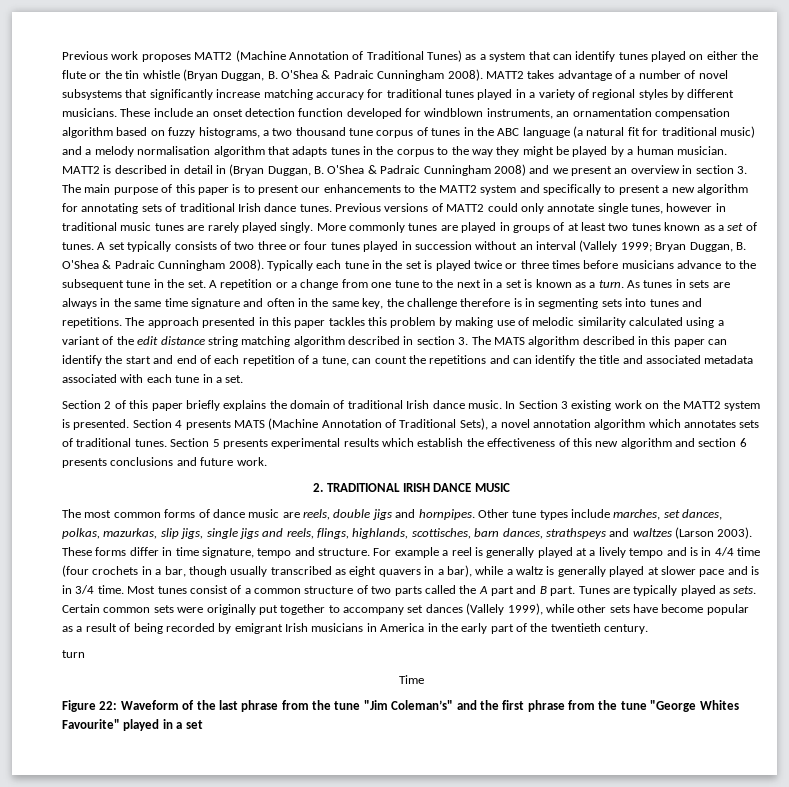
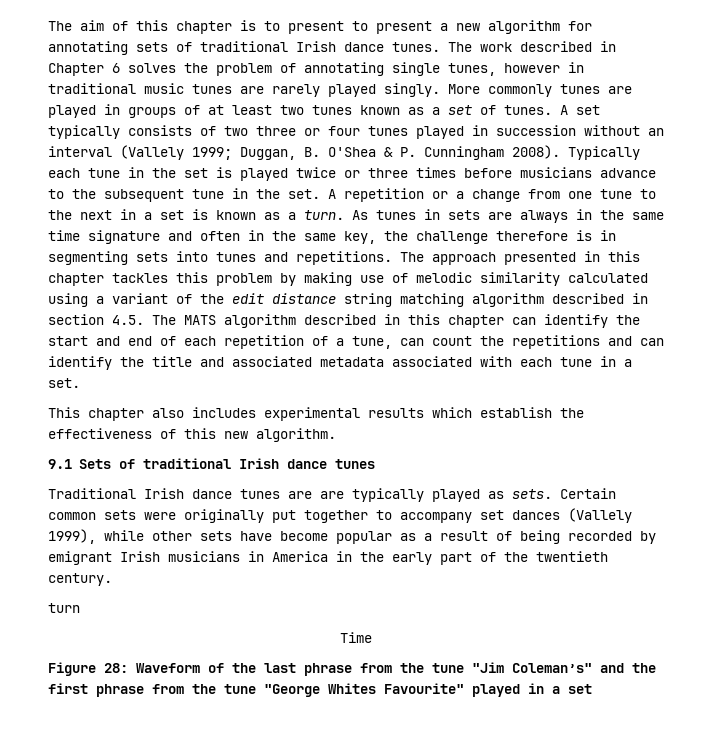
[62,50,759,62] [62,69,728,81] [62,89,735,100] [62,108,730,119] [62,126,755,138] [62,146,727,157] [62,164,747,176] [62,184,229,195] Previous work proposes MATT2 (Machine Annotation of Traditional Tunes) as a system that can identify tunes played on either the flute or the tin whistle (Bryan Duggan, B. O'Shea & Padraic Cunningham 2008). MATT2 takes advantage of a number of novel subsystems that significantly increase matching accuracy for traditional tunes played in a variety of regional styles by different musicians. These include an onset detection function developed for windblown instruments, an ornamentation compensation algorithm based on fuzzy histograms, a two thousand tune corpus of tunes in the ABC language (a natural fit for traditional music) and a melody normalisation algorithm that adapts tunes in the corpus to the way they might be played by a human musician. MATT2 is described in detail in (Bryan Duggan, B. O'Shea & Padraic Cunningham 2008) and we present an overview in section 3. The main purpose of this paper -> [48,20,232,34] The aim of this chapter
[301,184,601,195] our enhancements to the MATT2 system and specifically -> (344, 27) none
[335,203,595,214] Previous versions of MATT2 could only annotate -> [448,41,616,52] [48,62,384,76] The work described in Chapter 6 solves the problem of annotating
[655,242,746,252] [62,260,155,269] Bryan Duggan, B. O'Shea & Padraic -> [240,147,416,160] Duggan, B. O'Shea & P.
[294,320,326,328] paper -> [48,273,104,286] chapter
[458,337,469,345] 3. -> [112,315,144,325] 4.5.
[673,339,705,347] paper -> [448,315,504,328] chapter
[62,400,761,411] [62,418,760,430] [62,438,268,449] Section 2 of this paper briefly explains the domain of traditional Irish dance music. In Section 3 existing work on the MATT2 system is presented. Section 4 presents MATS (Machine Annotation of Traditional Sets), a novel annotation algorithm which annotates sets of traditional tunes. Section 5 presents -> [48,407,256,421] This chapter also includes
[620,438,747,449] [62,457,267,468] [313,483,510,492] [62,509,723,520] [62,527,753,539] [62,547,760,558] [62,565,759,577] [62,585,610,596] algorithm and section 6 presents conclusions and future work. // 2. TRADITIONAL IRISH DANCE MUSIC // The most common forms of dance music are reels, double jigs and hornpipes. Other tune types include marches, set dances, polkas, mazurkas, slip jigs, single jigs and reels, flings, highlands, scottisches, barn dances, strathspeys and waltzes (Larson 2003). These forms differ in time signature, tempo and structure. For example a reel is generally played at a lively tempo and is in 4/4 time (four crochets in a bar, though usually transcribed as eight quavers in a bar), while a waltz is generally played at slower pace and is in 3/4 time. Most tunes consist of a common structure of two parts called the A part and B part. Tunes -> [256,428,336,442] [48,458,375,469] [48,488,312,499] algorithm. // 9.1 Sets of traditional Irish dance tunes // Traditional Irish dance tunes are
[99,701,118,710] 22: -> [104,663,128,673] 28:

